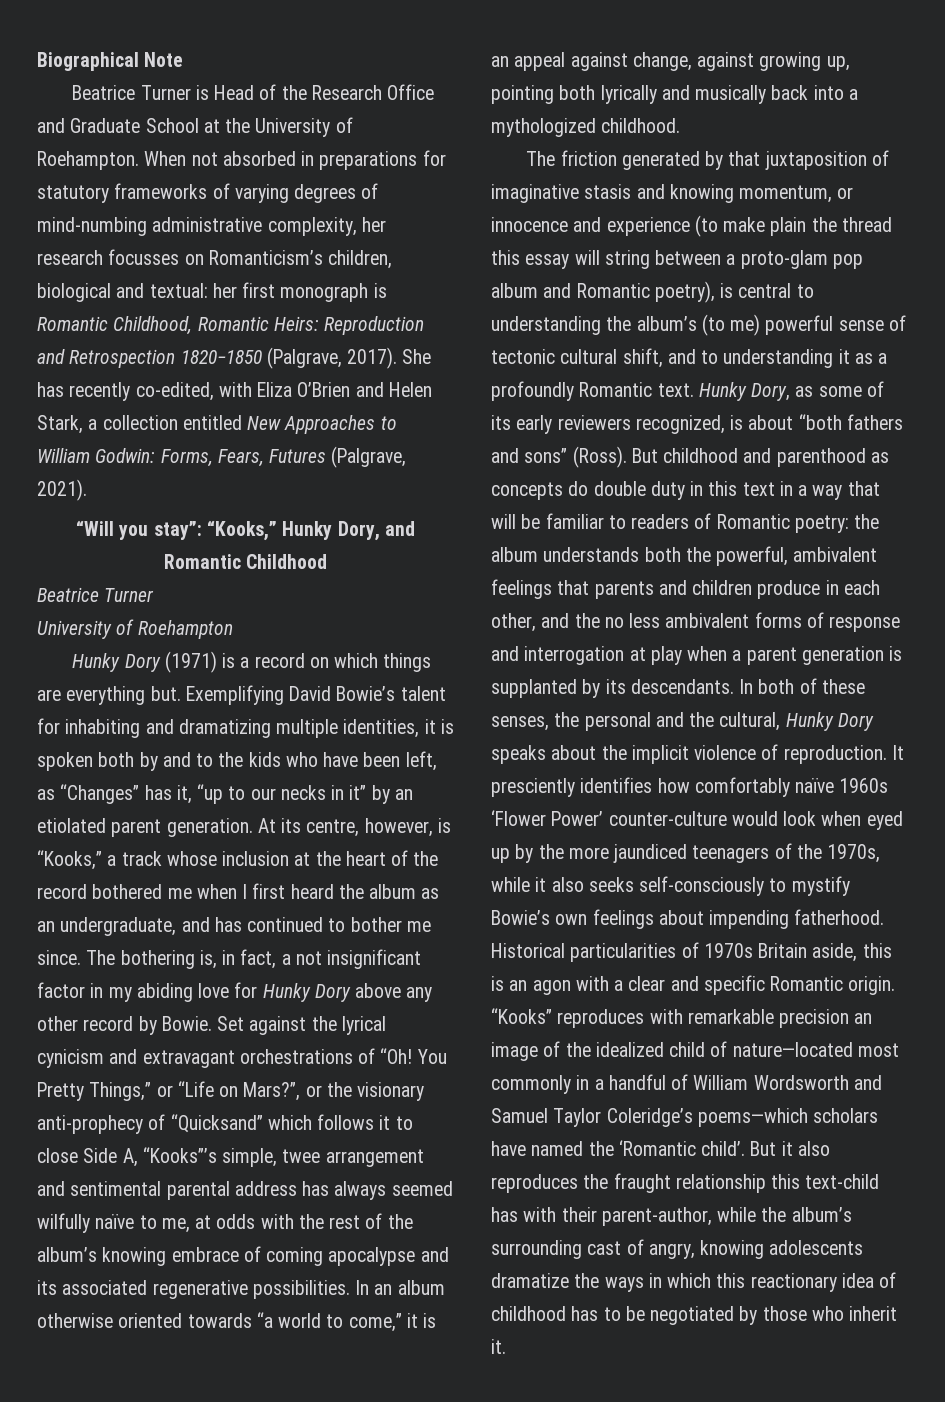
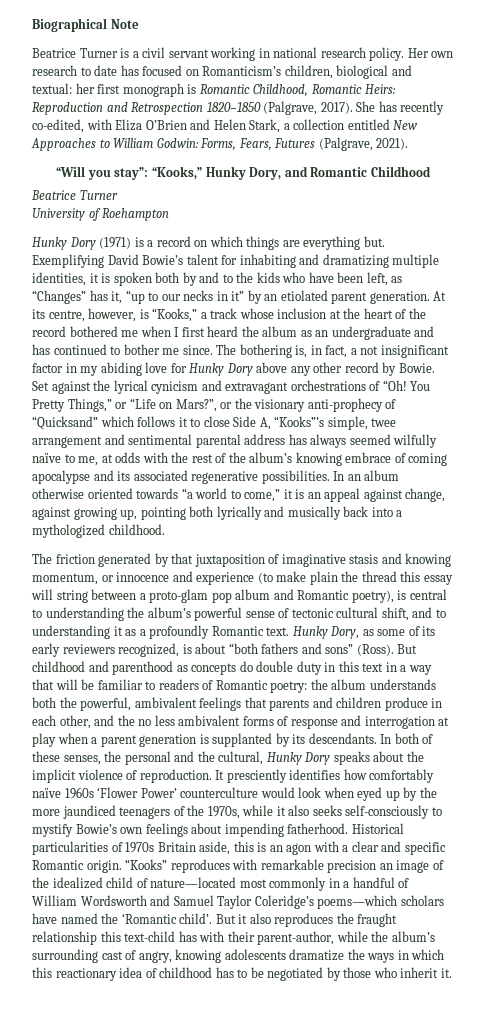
[214,84,435,100] [37,117,353,137] [37,150,446,170] [37,183,379,203] [37,217,386,236] [37,249,180,265] Head of the Research Office and Graduate School at the University of Roehampton. When not absorbed in preparations for statutory frameworks of varying degrees of mind-numbing administrative complexity, her research focusses -> [132,47,454,61] [32,65,183,76] a civil servant working in national research policy. Her own research to date has focused
[60,917,177,936] undergraduate, -> [331,326,411,340] undergraduate
[701,314,761,336] (to me) -> (191, 612) none
[608,811,727,826] counter-culture -> [180,787,259,798] counterculture

